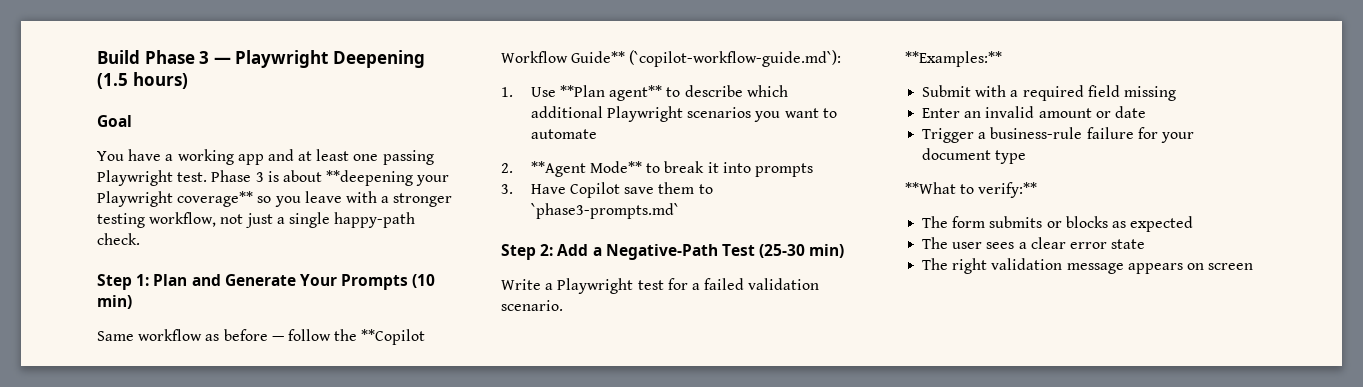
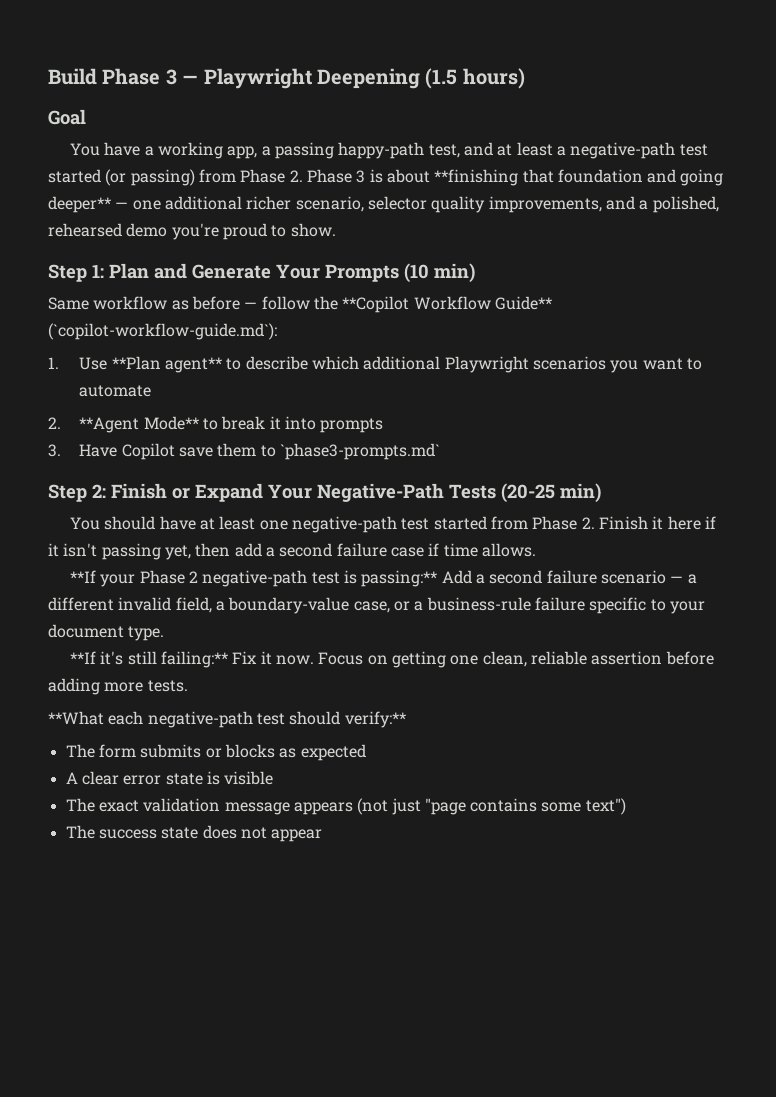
[237,149,434,165] [97,170,450,186] [97,191,453,207] [97,212,416,228] [97,233,140,245] app and at least one passing Playwright test. Phase 3 is about **deepening your Playwright coverage** so you leave with a stronger testing workflow, not just a single happy-path check. -> [227,142,708,159] [48,169,724,186] [48,196,719,213] [48,223,336,240] app, a passing happy-path test, and at least a negative-path test started (or passing) from Phase 2. Phase 3 is about **finishing that foundation and going deeper** — one additional richer scenario, selector quality improvements, and a polished, rehearsed demo you're proud to show.
[557,244,845,260] [501,278,820,294] [501,300,563,311] [905,51,1002,67] [922,85,1176,101] [922,106,1146,118] [922,127,1194,143] [922,148,1027,164] [905,182,975,194] Add a Negative-Path Test (25-30 min) // Write a Playwright test for a failed validation scenario. // **Examples:** // Submit with a required field missing // Enter an invalid amount or date // Trigger a business-rule failure for your document type // **What to -> [111,483,601,503] [70,516,716,533] [48,543,536,560] [70,570,697,587] [48,597,705,614] [48,624,165,641] [70,651,714,668] [48,678,188,695] [48,711,341,728] Finish or Expand Your Negative-Path Tests (20-25 min) // You should have at least one negative-path test started from Phase 2. Finish it here if it isn't passing yet, then add a second failure case if time allows. // **If your Phase 2 negative-path test is passing:** Add a second failure scenario — a different invalid field, a boundary-value case, or a business-rule failure specific to your document type. // **If it's still failing:** Fix it now. Focus on getting one clean, reliable assertion before adding more tests. // **What each negative-path test should
[922,237,1027,249] The user sees a -> [65,772,78,784] A
[922,258,988,274] // The right -> [206,771,274,785] [65,798,139,812] is visible // The exact
[1186,263,1254,270] on screen -> [357,798,626,815] [65,825,323,842] (not just "page contains some text") // The success state does not appear

